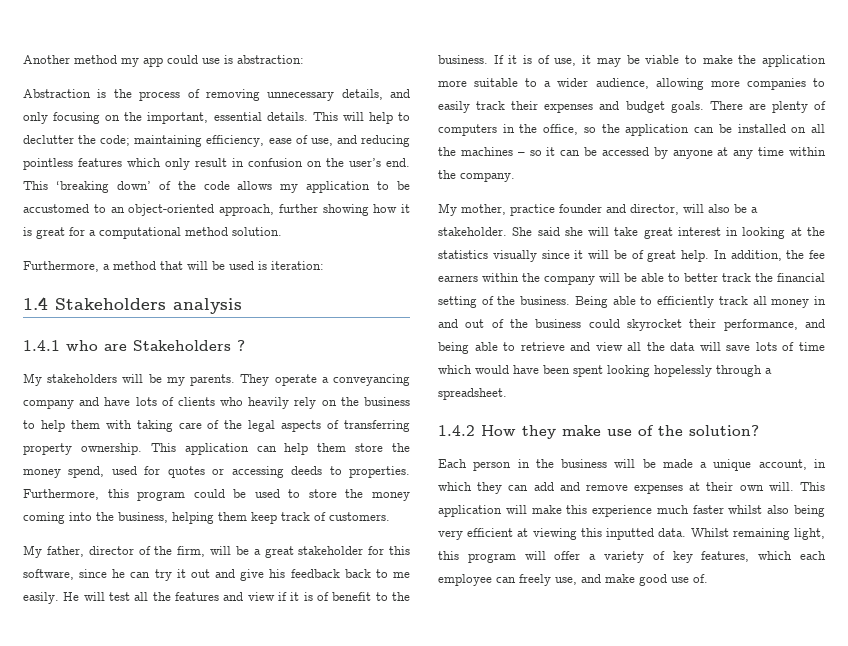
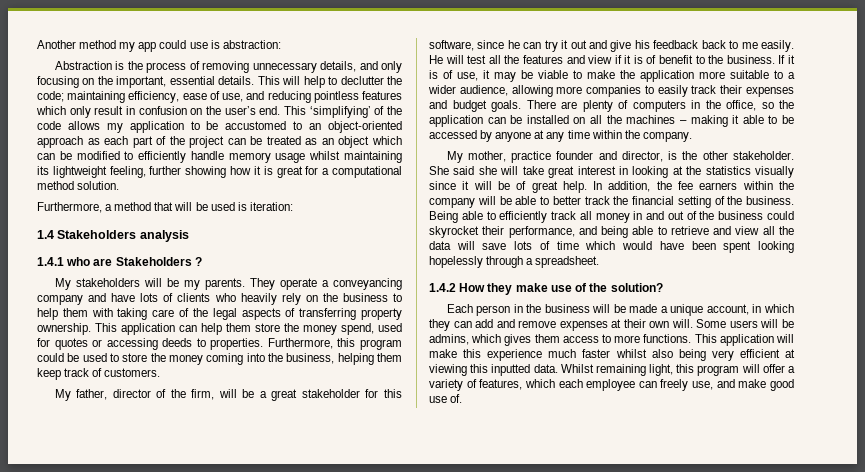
[55,181,151,193] ‘breaking down’ -> [309,106,371,118] ‘simplifying’
[219,204,274,216] approach, -> [37,136,403,148] [37,151,402,163] [37,166,146,178] approach as each part of the project can be treated as an object which can be modified to efficiently handle memory usage whilst maintaining its lightweight feeling,
[529,147,581,156] so it can -> [690,115,778,127] making it able to
[683,204,758,213] will also be a -> [668,151,728,160] is the other
(794, 486) none -> [696,319,794,328] [429,334,692,346] Some users will be admins, which gives them access to more functions.
[672,551,693,563] key -> (477, 383) none

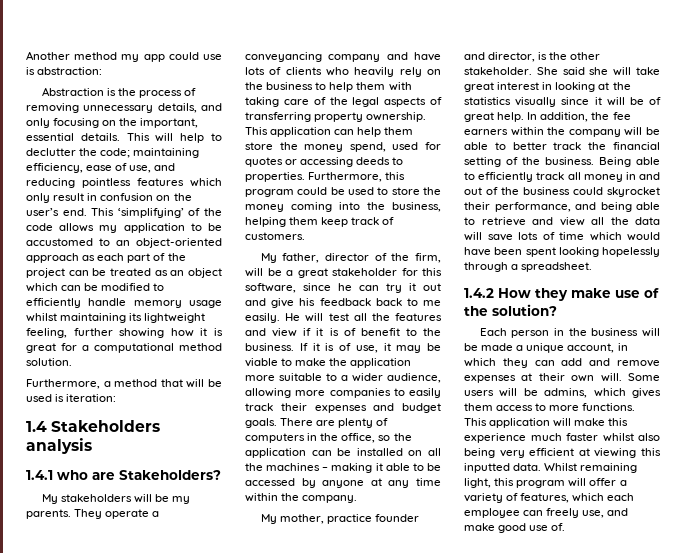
[115,257,202,266] Stakeholders ? -> [119,470,221,480] Stakeholders?

